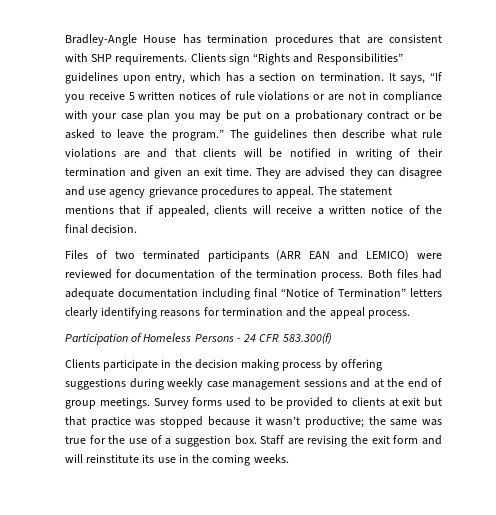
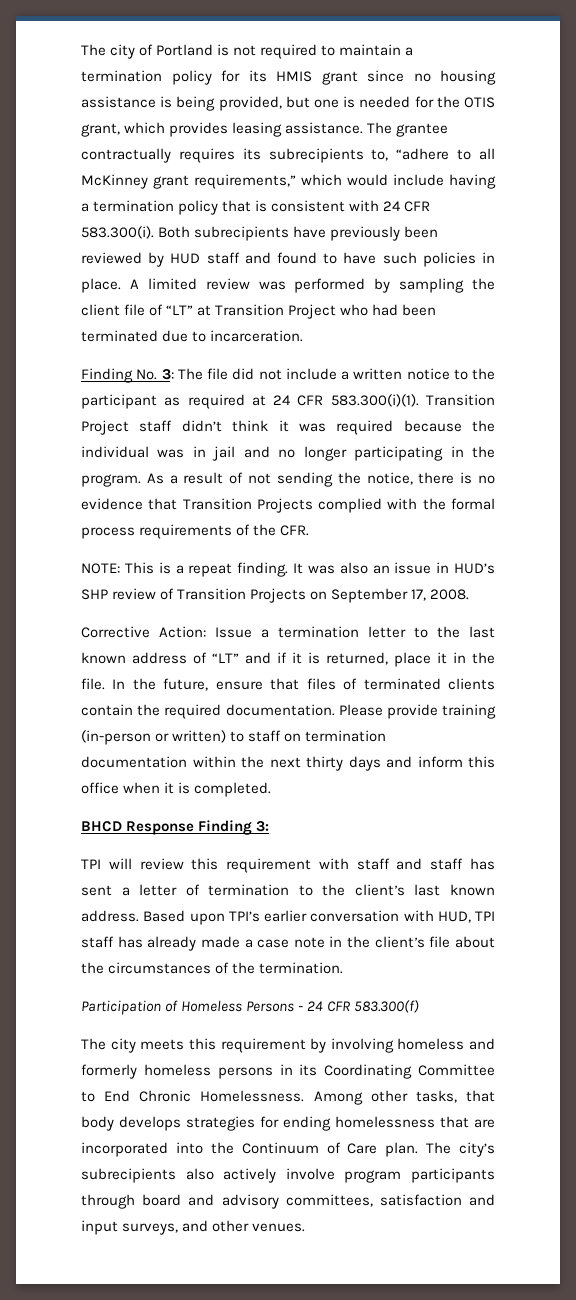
[65,34,442,46] [65,53,403,65] [65,72,442,84] [65,91,442,103] [65,110,442,122] [65,129,442,141] [65,148,443,160] [65,167,442,179] [65,186,392,198] [65,205,443,217] [65,224,138,234] [65,250,443,262] [65,269,443,281] [65,288,442,300] [65,307,410,319] Bradley-Angle House has termination procedures that are consistent with SHP requirements. Clients sign “Rights and Responsibilities” guidelines upon entry, which has a section on termination. It says, “If you receive 5 written notices of rule violations or are not in compliance with your case plan you may be put on a probationary contract or be asked to leave the program.” The guidelines then describe what rule violations are and that clients will be notified in writing of their termination and given an exit time. They are advised they can disagree and use agency grievance procedures to appeal. The statement mentions that if appealed, clients will receive a written notice of the final decision. // Files of two terminated participants (ARR EAN and LEMICO) were reviewed for documentation of the termination process. Both files had adequate documentation including final “Notice of Termination” letters clearly identifying reasons for termination and the appeal process. -> [81,44,414,59] [81,70,496,85] [81,96,495,111] [81,122,449,137] [81,148,495,163] [81,174,496,189] [81,200,431,215] [81,226,439,241] [81,252,495,267] [81,278,495,293] [81,304,437,319] [81,330,304,342] [81,368,495,383] [81,394,495,409] [81,420,495,435] [81,446,496,461] [81,472,495,487] [81,498,495,513] [81,524,310,539] [81,562,495,577] [81,588,470,603] [81,626,495,638] [81,652,495,667] [81,678,496,691] [81,704,496,719] [81,730,387,745] [81,756,495,771] [81,782,272,797] [81,820,270,835] [81,858,495,873] [81,884,495,896] [81,910,495,925] [81,936,495,951] [81,962,344,974] The city of Portland is not required to maintain a termination policy for its HMIS grant since no housing assistance is being provided, but one is needed for the OTIS grant, which provides leasing assistance. The grantee contractually requires its subrecipients to, “adhere to all McKinney grant requirements,” which would include having a termination policy that is consistent with 24 CFR 583.300(i). Both subrecipients have previously been reviewed by HUD staff and found to have such policies in place. A limited review was performed by sampling the client file of “LT” at Transition Project who had been terminated due to incarceration. // Finding No. 3: The file did not include a written notice to the participant as required at 24 CFR 583.300(i)(1). Transition Project staff didn’t think it was required because the individual was in jail and no longer participating in the program. As a result of not sending the notice, there is no evidence that Transition Projects complied with the formal process requirements of the CFR. // NOTE: This is a repeat finding. It was also an issue in HUD’s SHP review of Transition Projects on September 17, 2008. // Corrective Action: Issue a termination letter to the last known address of “LT” and if it is returned, place it in the file. In the future, ensure that files of terminated clients contain the required documentation. Please provide training (in-person or written) to staff on termination documentation within the next thirty days and inform this office when it is completed. // BHCD Response Finding 3: // TPI will review this requirement with staff and staff has sent a letter of termination to the client’s last known address. Based upon TPI’s earlier conversation with HUD, TPI staff has already made a case note in the client’s file about the circumstances of the termination.
[65,359,382,371] [65,378,442,390] [65,397,442,409] [65,416,442,428] [65,435,443,447] [65,454,289,466] Clients participate in the decision making process by offering suggestions during weekly case management sessions and at the end of group meetings. Survey forms used to be provided to clients at exit but that practice was stopped because it wasn’t productive; the same was true for the use of a suggestion box. Staff are revising the exit form and will reinstitute its use in the coming weeks. -> [81,1038,495,1053] [81,1064,495,1079] [81,1090,496,1105] [81,1116,495,1131] [81,1142,495,1157] [81,1168,495,1183] [81,1194,495,1209] [81,1220,306,1235] The city meets this requirement by involving homeless and formerly homeless persons in its Coordinating Committee to End Chronic Homelessness. Among other tasks, that body develops strategies for ending homelessness that are incorporated into the Continuum of Care plan. The city’s subrecipients also actively involve program participants through board and advisory committees, satisfaction and input surveys, and other venues.

